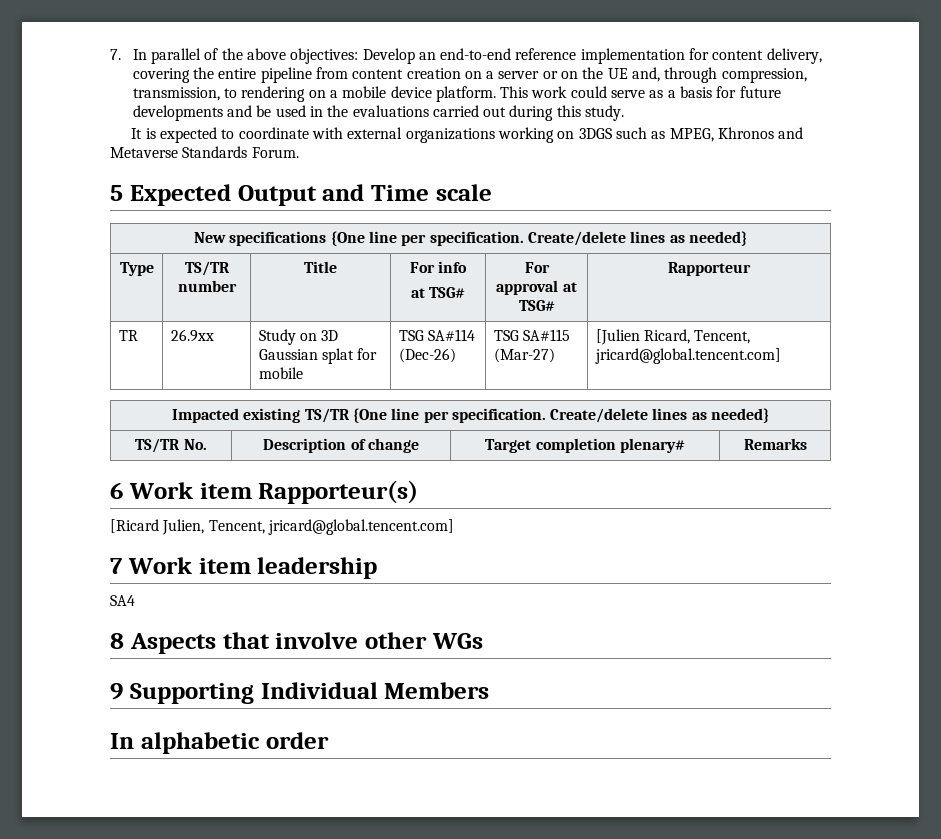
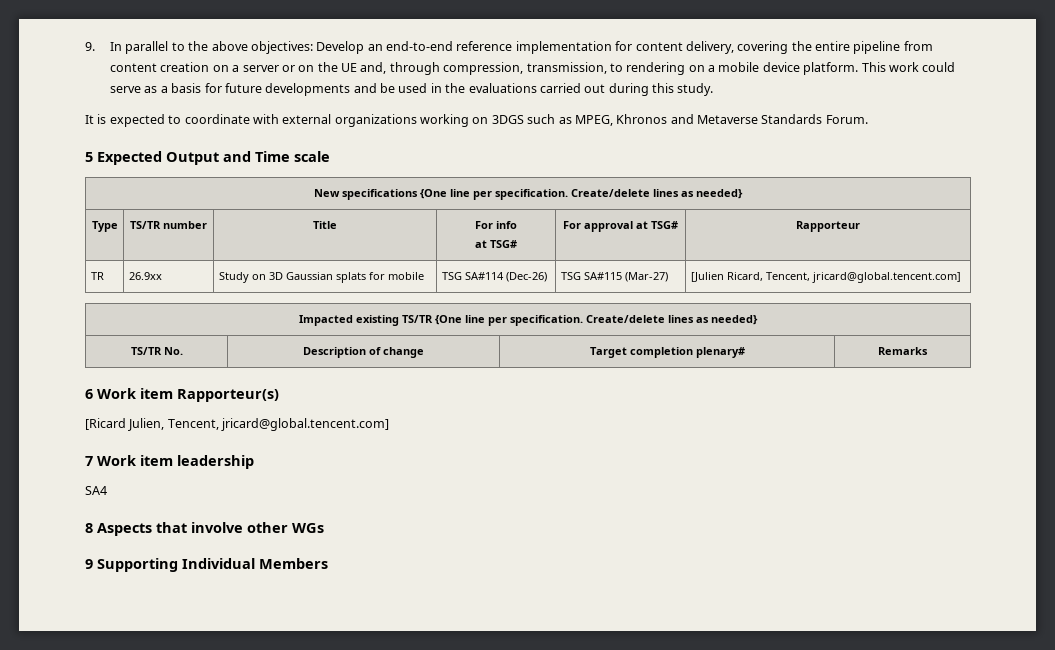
[110,49,121,60] 7. -> [85,42,95,51] 9.
[204,48,219,60] of -> [171,42,185,51] to
[321,348,354,364] splat -> [335,272,366,283] splats
[110,732,329,754] // In alphabetic order -> (328, 563) none

